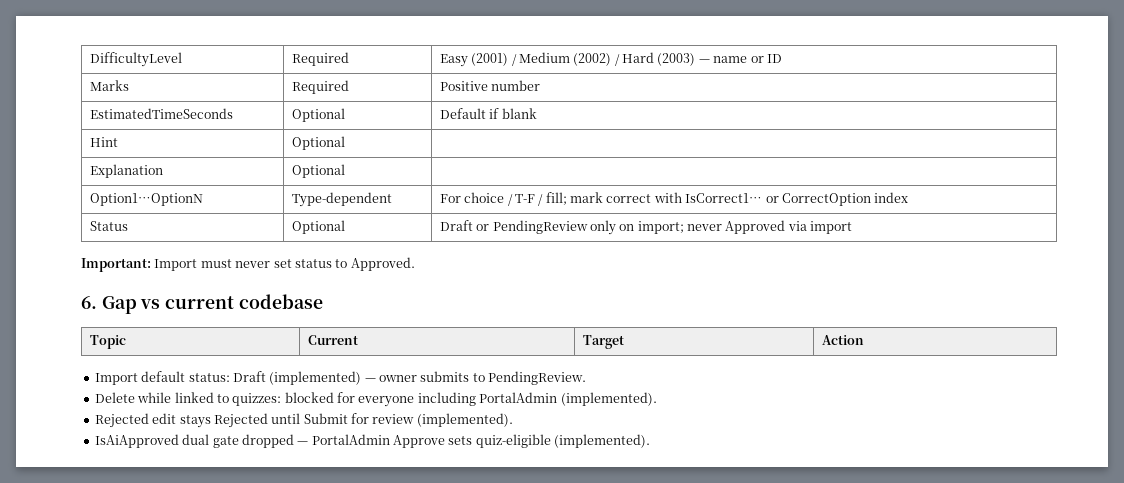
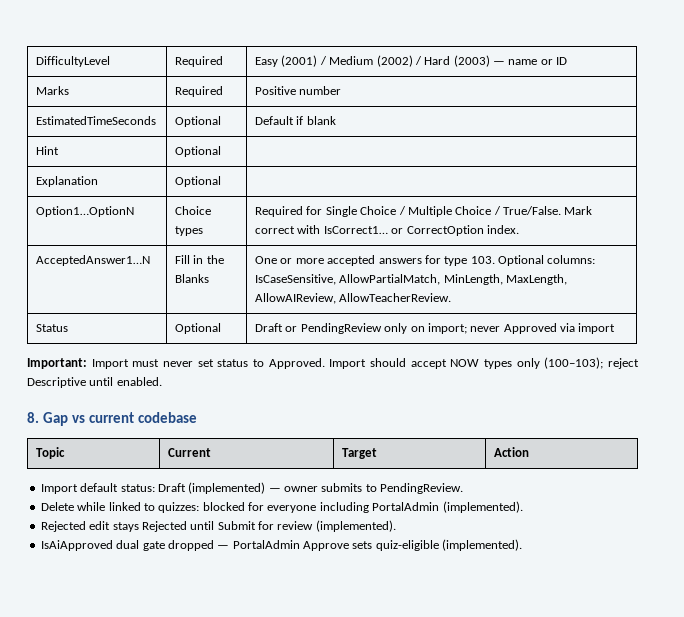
[291,192,392,207] [439,192,604,206] Type-dependent | For choice / T-F / fill; mark -> [175,206,212,215] [175,226,204,236] [255,206,593,217] Choice types | Required for Single Choice / Multiple Choice / True/False. Mark
[874,192,909,203] index -> [486,225,519,234] [36,255,151,266] [175,255,224,264] [175,274,210,283] [255,255,596,266] [255,274,568,285] [255,293,452,304] index. // AcceptedAnswer1…N | Fill in the Blanks | One or more accepted answers for type 103. Optional columns: IsCaseSensitive, AllowPartialMatch, MinLength, MaxLength, AllowAIReview, AllowTeacherReview.
[81,296,97,309] // 6. -> [329,357,639,369] [27,377,162,388] [27,412,39,423] Import should accept NOW types only (100–103); reject Descriptive until enabled. // 8.

